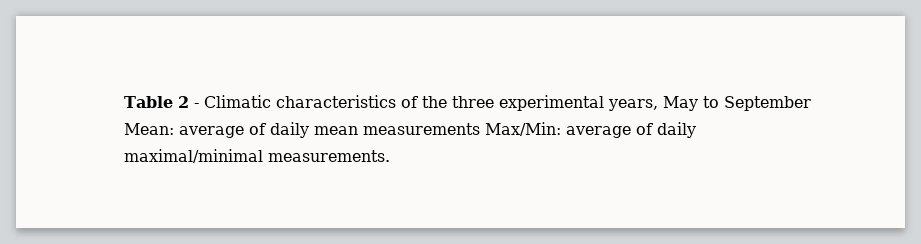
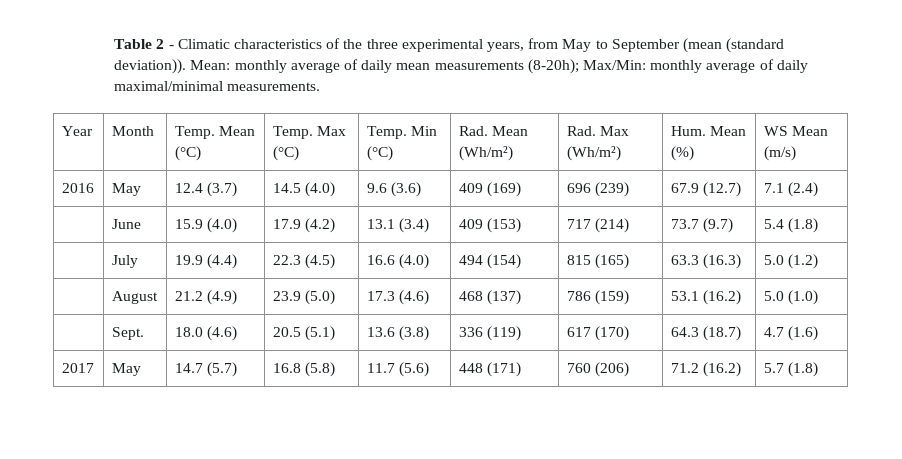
(658, 105) none -> [528,38,559,49] from
[123,123,174,135] Mean: -> [682,38,785,53] [114,59,287,74] (mean (standard deviation)). Mean: monthly
[484,122,561,136] Max/Min: -> [527,59,703,74] (8-20h); Max/Min: monthly
(390, 156) none -> [61,126,93,136] [111,126,154,136] [174,126,255,139] [174,146,201,161] [272,126,346,139] [272,146,299,161] [366,126,437,139] [366,146,393,161] [458,126,528,136] [458,146,513,161] [566,126,629,136] [566,146,621,161] [670,126,746,136] [670,146,694,161] [763,126,828,136] [763,146,796,161] [61,183,94,193] [111,183,141,196] [174,182,237,197] [272,182,335,197] [366,182,421,197] [458,182,521,197] [566,182,629,197] [670,182,741,197] [763,182,818,197] [111,219,141,229] [174,218,237,233] [272,218,335,233] [366,218,429,233] [458,218,521,233] [566,218,629,233] [670,218,733,233] [763,218,818,233] [111,255,138,268] [174,254,237,269] [272,254,335,269] [366,254,429,269] [458,254,521,269] [566,254,629,269] [670,254,741,269] [763,254,818,269] [111,291,158,304] [174,290,237,305] [272,290,335,305] [366,290,429,305] [458,290,521,305] [566,290,629,305] [670,290,741,305] [763,290,818,305] [111,327,144,340] [174,326,237,341] [272,326,335,341] [366,326,429,341] [458,326,521,341] [566,326,629,341] [670,326,741,341] [763,326,818,341] [61,363,94,373] [111,363,141,376] [174,362,237,377] [272,362,335,377] [366,362,429,377] [458,362,521,377] [566,362,629,377] [670,362,741,377] [763,362,818,377] // Year | Month | Temp. Mean (°C) | Temp. Max (°C) | Temp. Min (°C) | Rad. Mean (Wh/m²) | Rad. Max (Wh/m²) | Hum. Mean (%) | WS Mean (m/s) // 2016 | May | 12.4 (3.7) | 14.5 (4.0) | 9.6 (3.6) | 409 (169) | 696 (239) | 67.9 (12.7) | 7.1 (2.4) // | June | 15.9 (4.0) | 17.9 (4.2) | 13.1 (3.4) | 409 (153) | 717 (214) | 73.7 (9.7) | 5.4 (1.8) // | July | 19.9 (4.4) | 22.3 (4.5) | 16.6 (4.0) | 494 (154) | 815 (165) | 63.3 (16.3) | 5.0 (1.2) // | August | 21.2 (4.9) | 23.9 (5.0) | 17.3 (4.6) | 468 (137) | 786 (159) | 53.1 (16.2) | 5.0 (1.0) // | Sept. | 18.0 (4.6) | 20.5 (5.1) | 13.6 (3.8) | 336 (119) | 617 (170) | 64.3 (18.7) | 4.7 (1.6) // 2017 | May | 14.7 (5.7) | 16.8 (5.8) | 11.7 (5.6) | 448 (171) | 760 (206) | 71.2 (16.2) | 5.7 (1.8)

